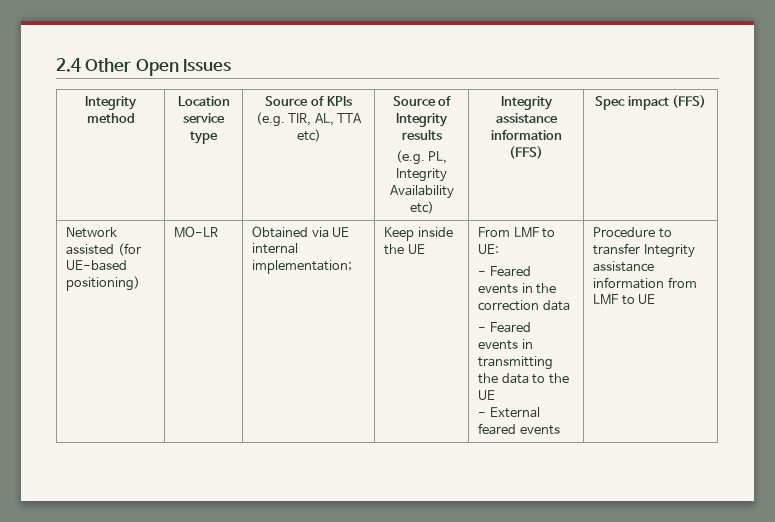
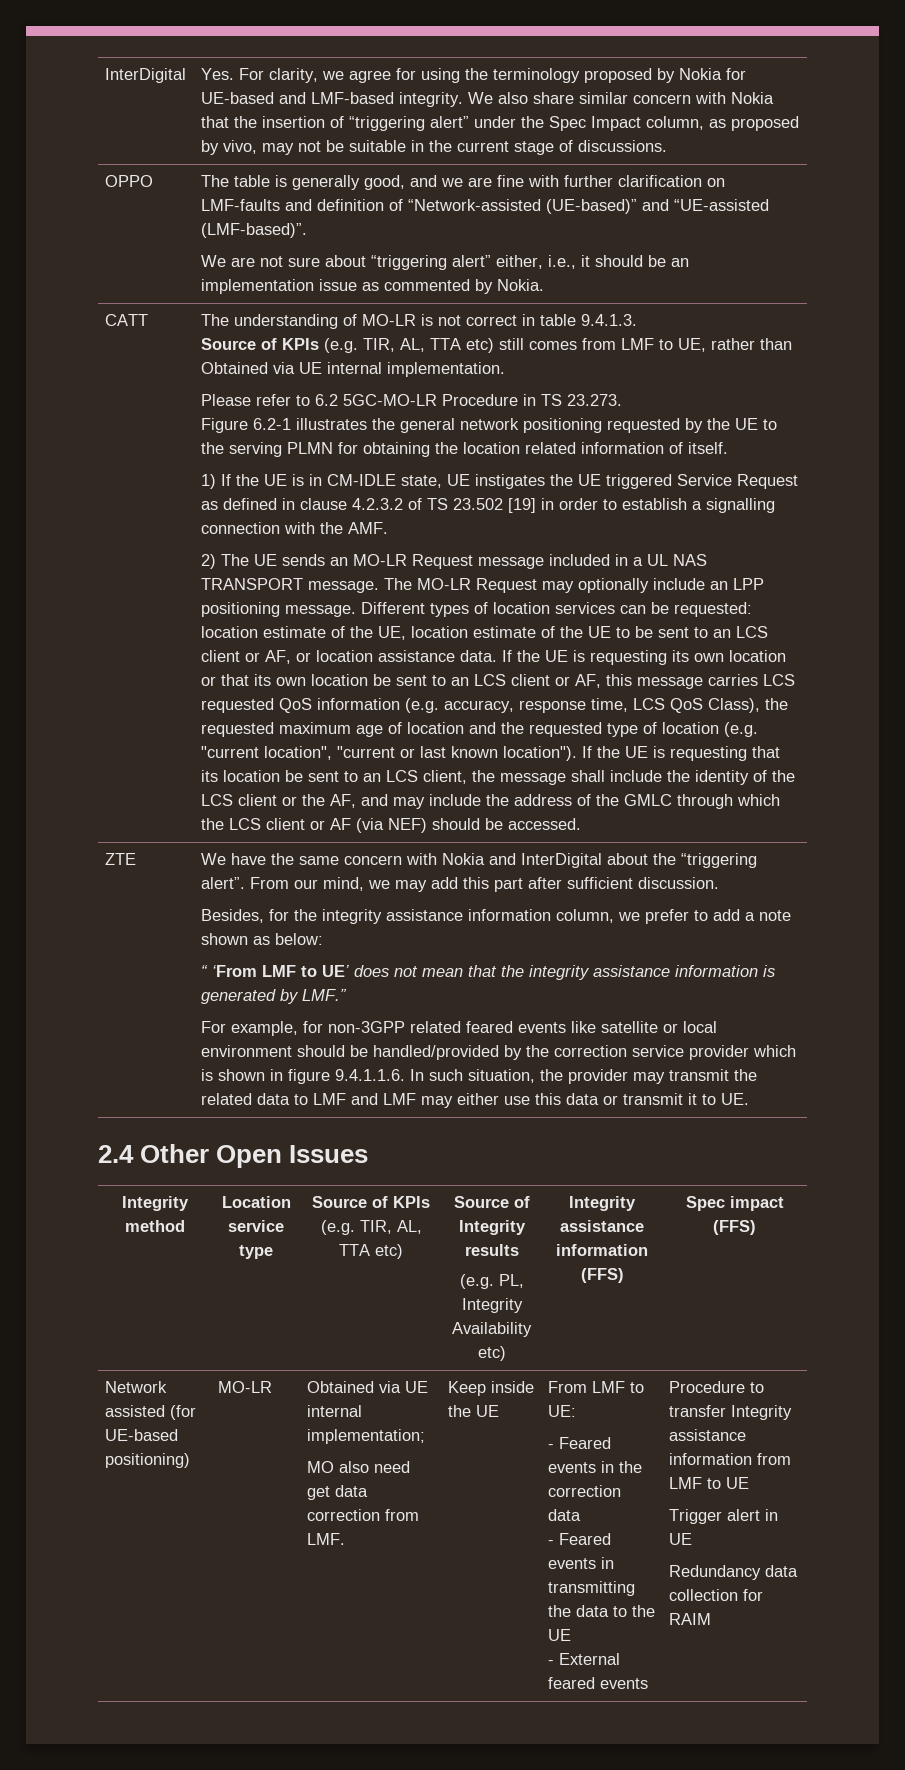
(56, 65) none -> [105,68,187,83] [201,68,747,83] [201,92,775,107] [201,116,800,131] [201,140,668,155] [105,175,154,187] [201,175,726,190] [201,199,770,214] [201,223,308,238] [201,255,690,270] [201,279,545,294] [105,314,149,326] [201,314,638,329] [201,338,793,353] [201,362,506,377] [201,394,623,406] [201,418,778,433] [201,442,729,457] [201,474,799,489] [201,498,776,513] [201,522,389,534] [201,554,708,569] [201,578,765,593] [201,602,753,617] [201,626,769,640] [201,650,787,665] [201,674,796,689] [201,698,789,713] [201,722,759,737] [201,746,781,761] [201,770,796,785] [201,794,781,809] [201,818,582,833] [105,853,137,865] [201,853,758,868] [201,877,720,892] [201,909,792,924] [201,933,324,945] [201,965,776,980] [201,989,348,1004] [201,1021,718,1036] [201,1045,797,1060] [201,1069,758,1084] [201,1093,750,1108] InterDigital | Yes. For clarity, we agree for using the terminology proposed by Nokia for UE-based and LMF-based integrity. We also share similar concern with Nokia that the insertion of “triggering alert” under the Spec Impact column, as proposed by vivo, may not be suitable in the current stage of discussions. // OPPO | The table is generally good, and we are fine with further clarification on LMF-faults and definition of “Network-assisted (UE-based)” and “UE-assisted (LMF-based)”. // We are not sure about “triggering alert” either, i.e., it should be an implementation issue as commented by Nokia. // CATT | The understanding of MO-LR is not correct in table 9.4.1.3. // Source of KPIs (e.g. TIR, AL, TTA etc) still comes from LMF to UE, rather than Obtained via UE internal implementation. // Please refer to 6.2 5GC-MO-LR Procedure in TS 23.273. // Figure 6.2-1 illustrates the general network positioning requested by the UE to the serving PLMN for obtaining the location related information of itself. // 1) If the UE is in CM-IDLE state, UE instigates the UE triggered Service Request as defined in clause 4.2.3.2 of TS 23.502 [19] in order to establish a signalling connection with the AMF. // 2) The UE sends an MO-LR Request message included in a UL NAS TRANSPORT message. The MO-LR Request may optionally include an LPP positioning message. Different types of location services can be requested: location estimate of the UE, location estimate of the UE to be sent to an LCS client or AF, or location assistance data. If the UE is requesting its own location or that its own location be sent to an LCS client or AF, this message carries LCS requested QoS information (e.g. accuracy, response time, LCS QoS Class), the requested maximum age of location and the requested type of location (e.g. "current location", "current or last known location"). If the UE is requesting that its location be sent to an LCS client, the message shall include the identity of the LCS client or the AF, and may include the address of the GMLC through which the LCS client or AF (via NEF) should be accessed. // ZTE | We have the same concern with Nokia and InterDigital about the “triggering alert”. From our mind, we may add this part after sufficient discussion. // Besides, for the integrity assistance information column, we prefer to add a note shown as below: // “ ‘From LMF to UE’ does not mean that the integrity assistance information is generated by LMF.” // For example, for non-3GPP related feared events like satellite or local environment should be handled/provided by the correction service provider which is shown in figure 9.4.1.1.6. In such situation, the provider may transmit the related data to LMF and LMF may either use this data or transmit it to UE. //
(353, 267) none -> [307,1461,411,1473] [307,1485,369,1500] [307,1509,420,1521] [307,1533,346,1545] // MO also need get data correction from LMF.
(656, 299) none -> [669,1509,779,1524] [669,1533,693,1545] [669,1565,799,1580] [669,1589,764,1601] [669,1613,712,1625] // Trigger alert in UE // Redundancy data collection for RAIM

